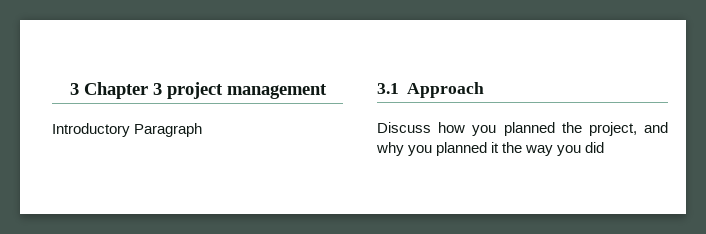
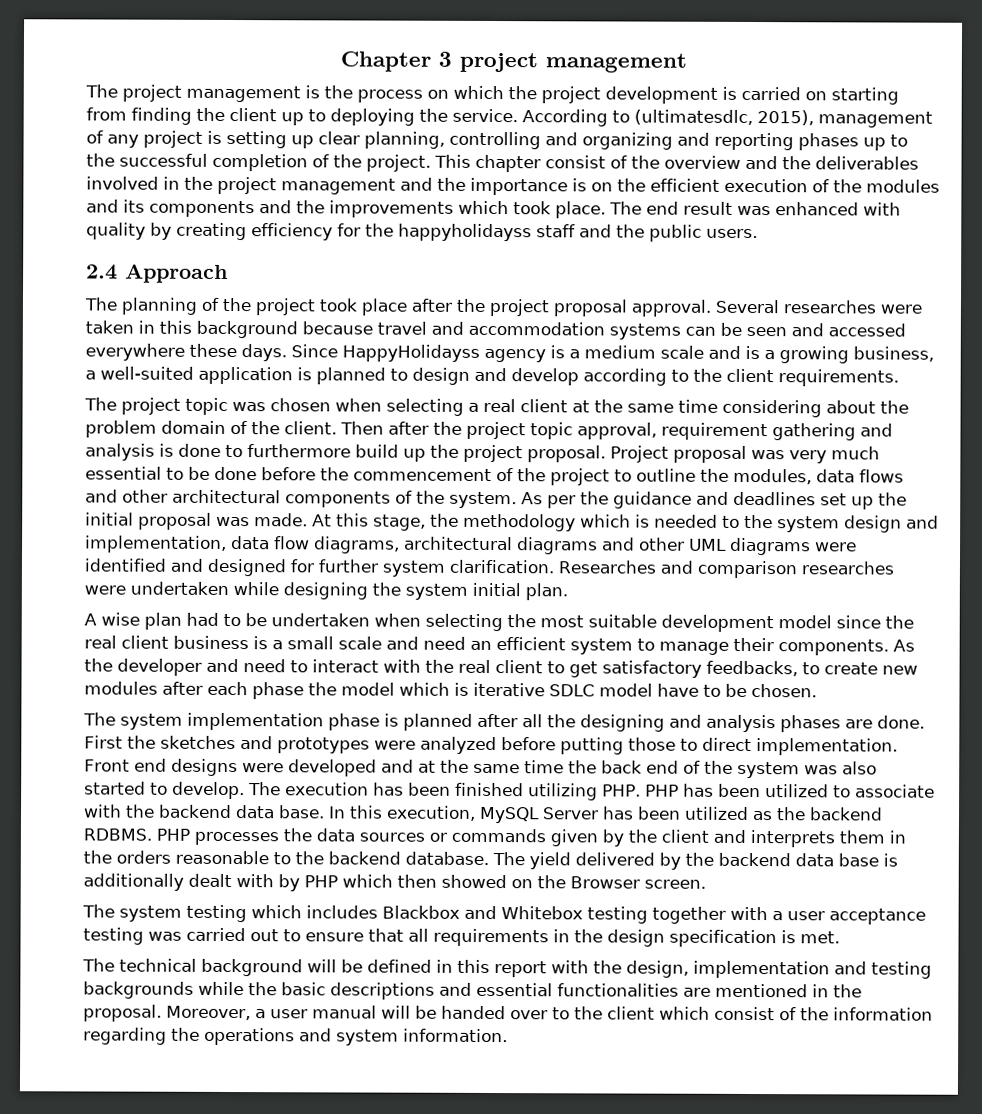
[69,83,79,95] 3 -> (339, 61) none
[52,123,203,137] [377,82,484,98] [377,122,668,136] [376,142,605,156] Introductory Paragraph // 3.1 Approach // Discuss how you planned the project, and why you planned it the way you did -> [85,84,899,105] [86,107,933,128] [86,130,908,151] [86,153,919,173] [86,176,940,196] [86,199,901,219] [86,222,758,242] [86,263,229,283] [84,297,922,317] [85,320,906,340] [85,343,934,364] [85,366,899,387] [84,397,909,418] [85,420,893,441] [85,443,880,464] [85,466,904,486] [85,489,907,510] [85,512,939,533] [85,535,857,556] [84,558,894,579] [84,581,568,601] [84,612,914,633] [84,635,915,656] [84,658,918,678] [84,681,817,700] [83,712,925,733] [84,735,898,756] [84,758,877,779] [84,781,935,801] [83,804,883,824] [83,828,906,848] [83,850,898,870] [83,873,706,892] [82,904,926,925] [83,927,840,948] [82,958,932,979] [83,981,862,1000] [83,1004,933,1022] [83,1027,508,1046] The project management is the process on which the project development is carried on starting from finding the client up to deploying the service. According to (ultimatesdlc, 2015), management of any project is setting up clear planning, controlling and organizing and reporting phases up to the successful completion of the project. This chapter consist of the overview and the deliverables involved in the project management and the importance is on the efficient execution of the modules and its components and the improvements which took place. The end result was enhanced with quality by creating efficiency for the happyholidayss staff and the public users. // 2.4 Approach // The planning of the project took place after the project proposal approval. Several researches were taken in this background because travel and accommodation systems can be seen and accessed everywhere these days. Since HappyHolidayss agency is a medium scale and is a growing business, a well-suited application is planned to design and develop according to the client requirements. // The project topic was chosen when selecting a real client at the same time considering about the problem domain of the client. Then after the project topic approval, requirement gathering and analysis is done to furthermore build up the project proposal. Project proposal was very much essential to be done before the commencement of the project to outline the modules, data flows and other architectural components of the system. As per the guidance and deadlines set up the initial proposal was made. At this stage, the methodology which is needed to the system design and implementation, data flow diagrams, architectural diagrams and other UML diagrams were identified and designed for further system clarification. Researches and comparison researches were undertaken while designing the system initial plan. // A wise plan had to be undertaken when selecting the most suitable development model since the real client business is a small scale and need an efficient system to manage their components. As the developer and need to interact with the real client to get satisfactory feedbacks, to create new modules after each phase the model which is iterative SDLC model have to be chosen. // The system implementation phase is planned after all the designing and analysis phases are done. First the sketches and prototypes were analyzed before putting those to direct implementation. Front end designs were developed and at the same time the back end of the system was also started to develop. The execution has been finished utilizing PHP. PHP has been utilized to associate with the backend data base. In this execution, MySQL Server has been utilized as the backend RDBMS. PHP processes the data sources or commands given by the client and interprets them in the orders reasonable to the backend database. The yield delivered by the backend data base is additionally dealt with by PHP which then showed on the Browser screen. // The system testing which includes Blackbox and Whitebox testing together with a user acceptance testing was carried out to ensure that all requirements in the design specification is met. // The technical background will be defined in this report with the design, implementation and testing backgrounds while the basic descriptions and essential functionalities are mentioned in the proposal. Moreover, a user manual will be handed over to the client which consist of the information regarding the operations and system information.

